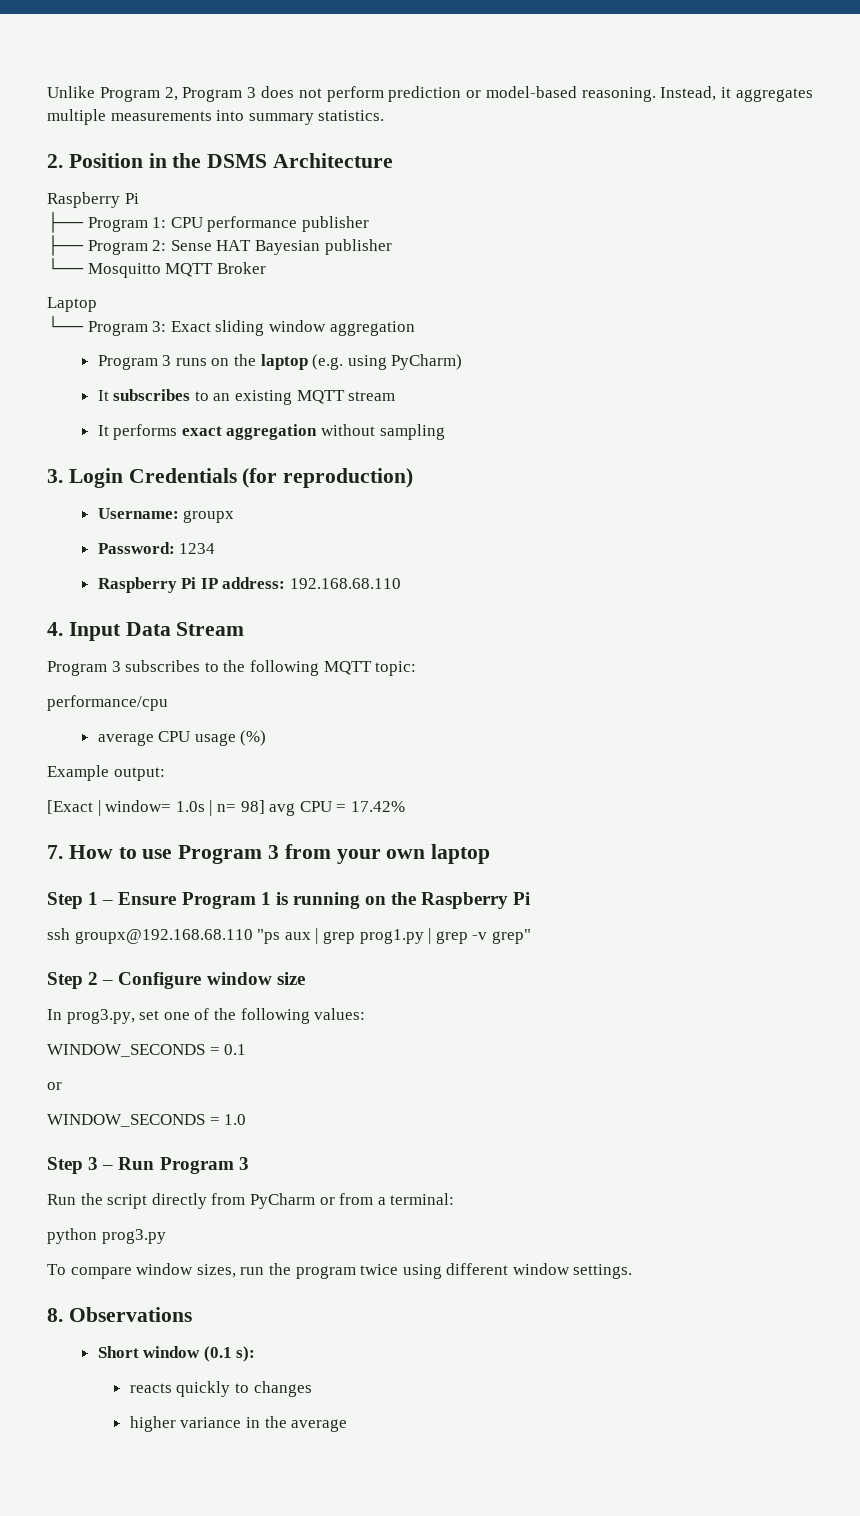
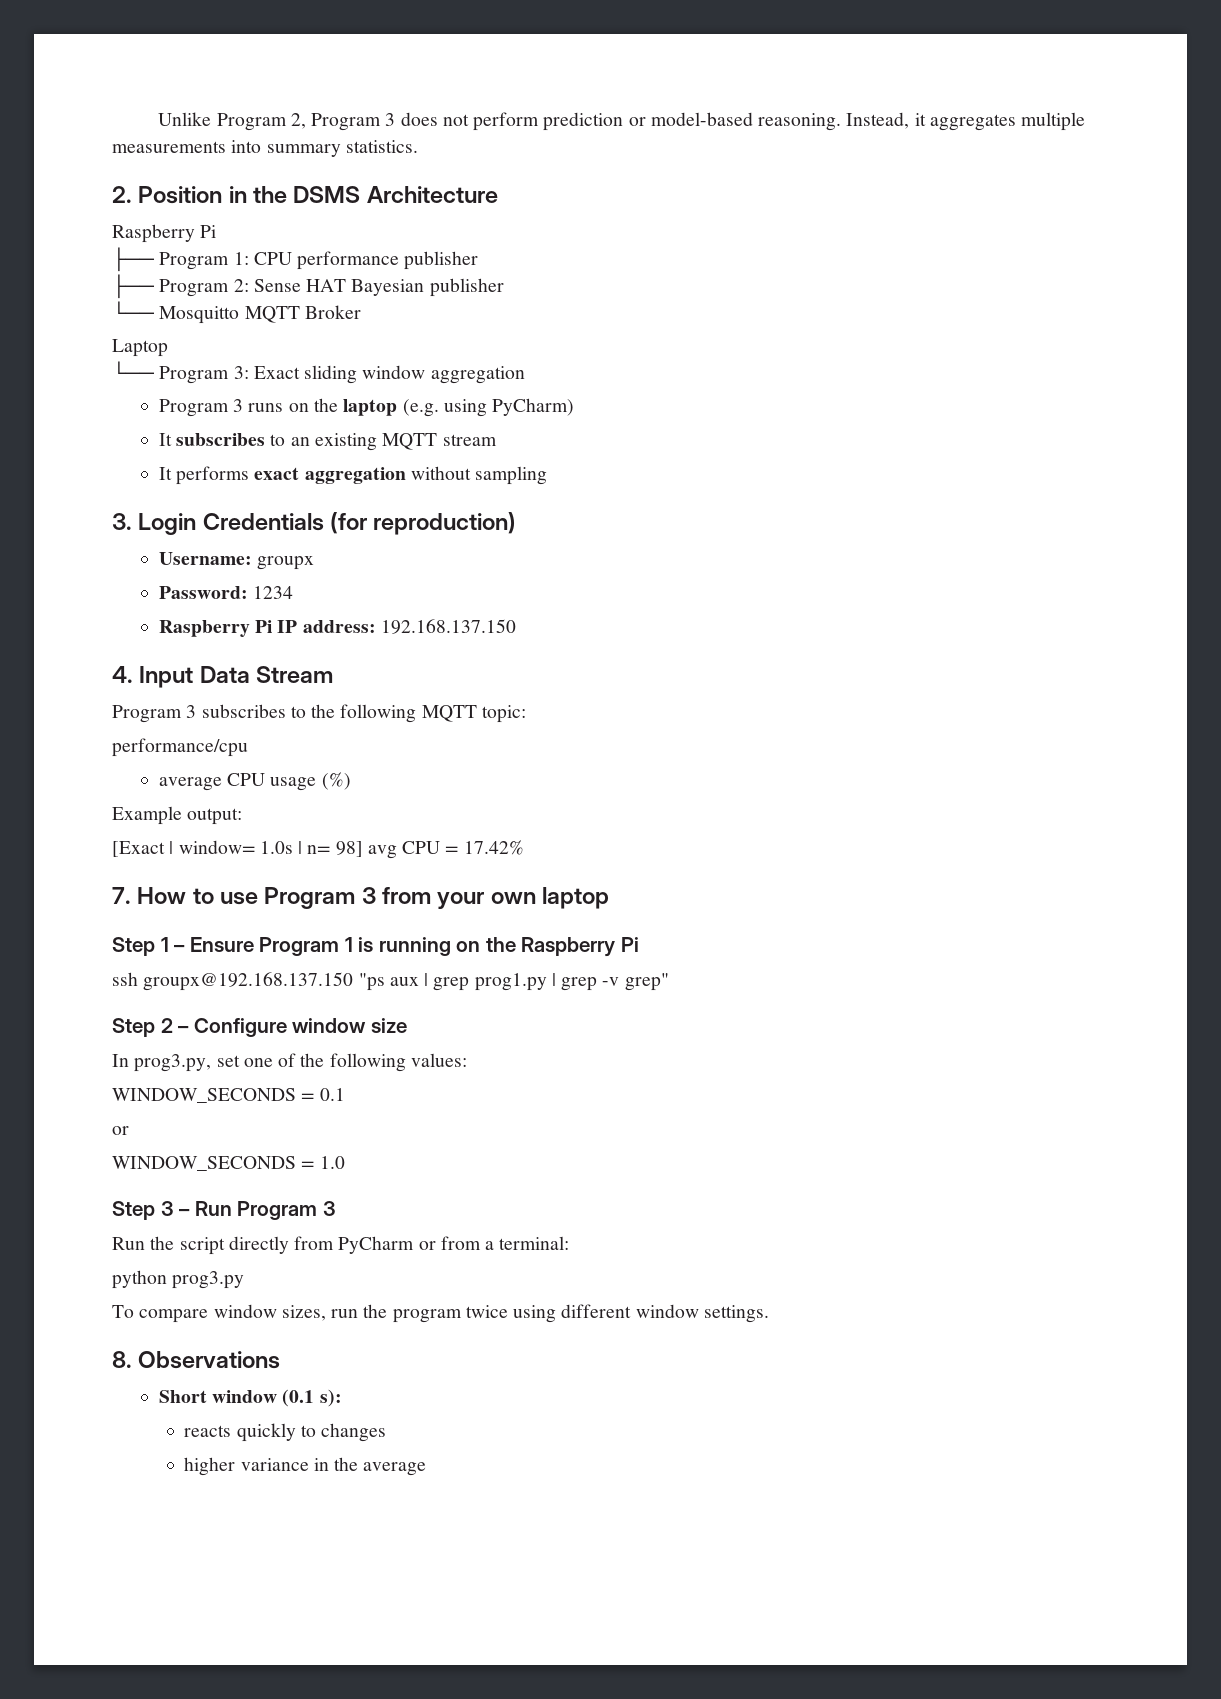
[290,578,402,589] 192.168.68.110 -> [380,619,516,634] 192.168.137.150
[74,929,253,944] groupx@192.168.68.110 -> [143,972,354,991] groupx@192.168.137.150

